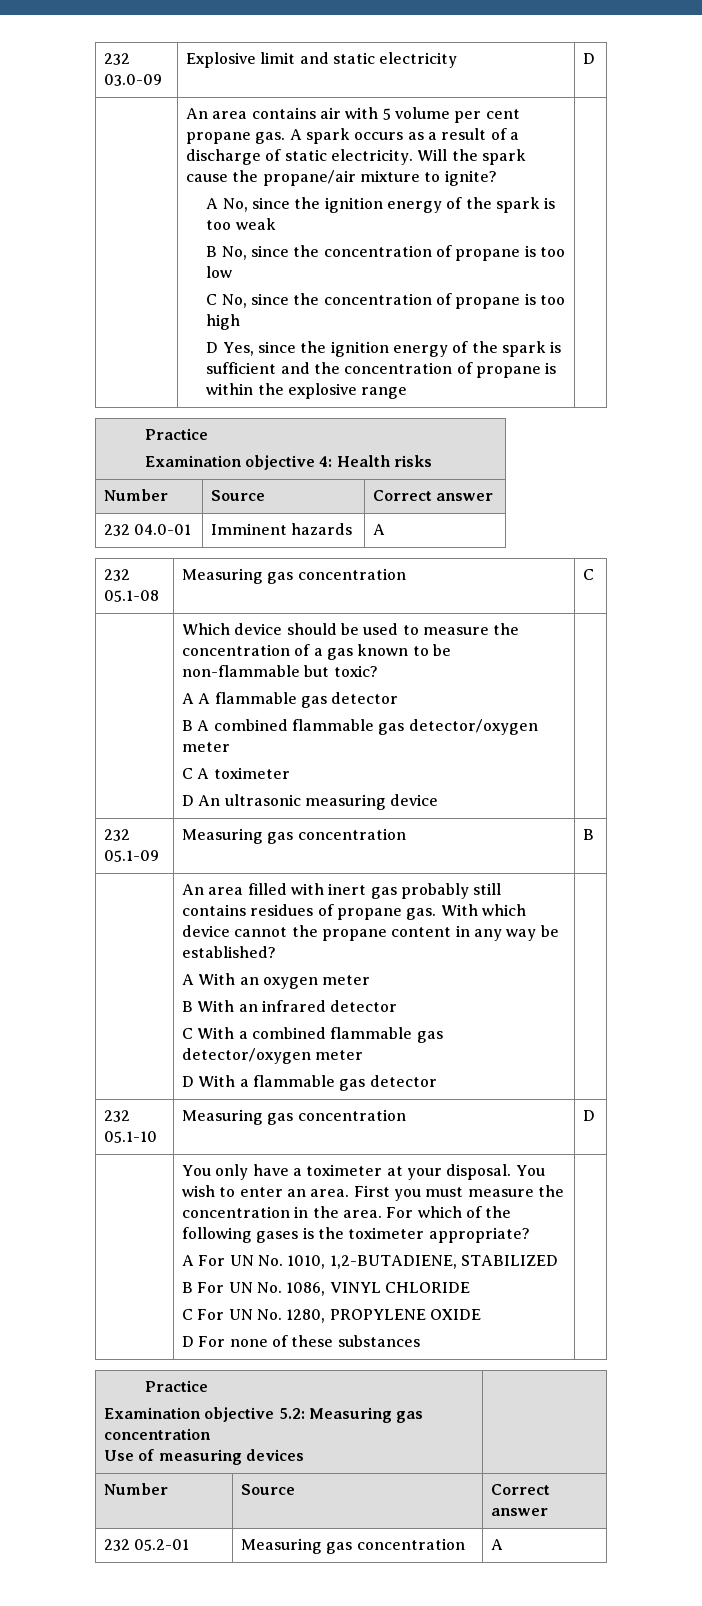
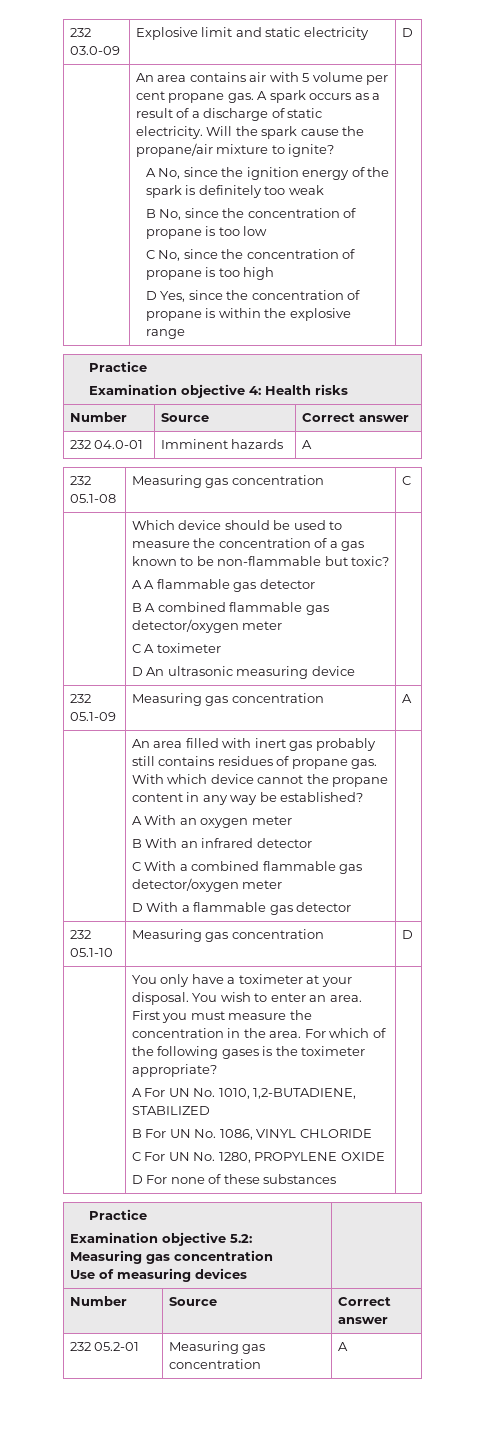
(556, 203) none -> [198,185,262,198] definitely
[330,341,562,357] [206,362,340,374] ignition energy of the spark is sufficient and the -> (249, 295) none
[583,829,595,840] B -> [401,694,412,703] A

